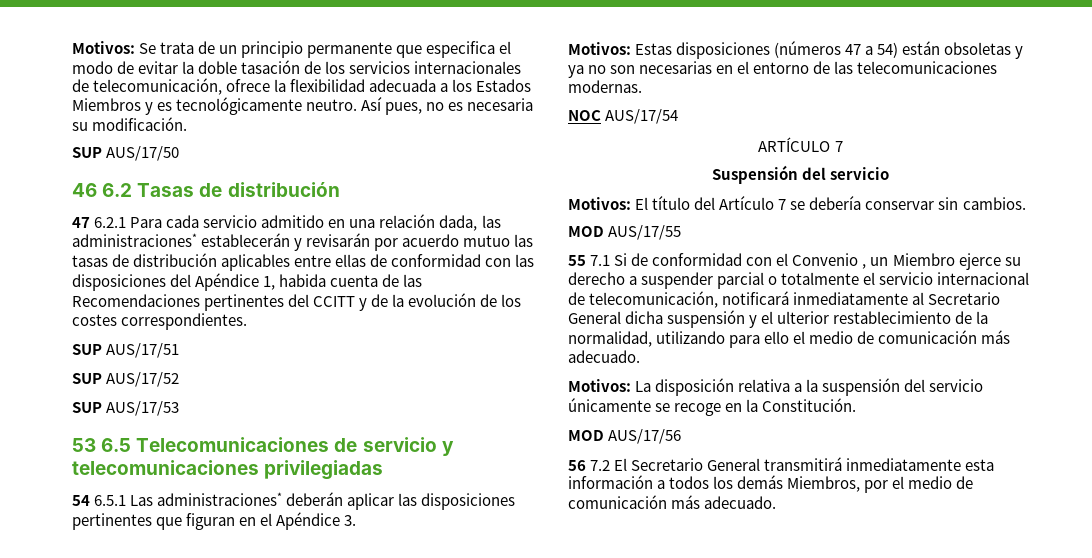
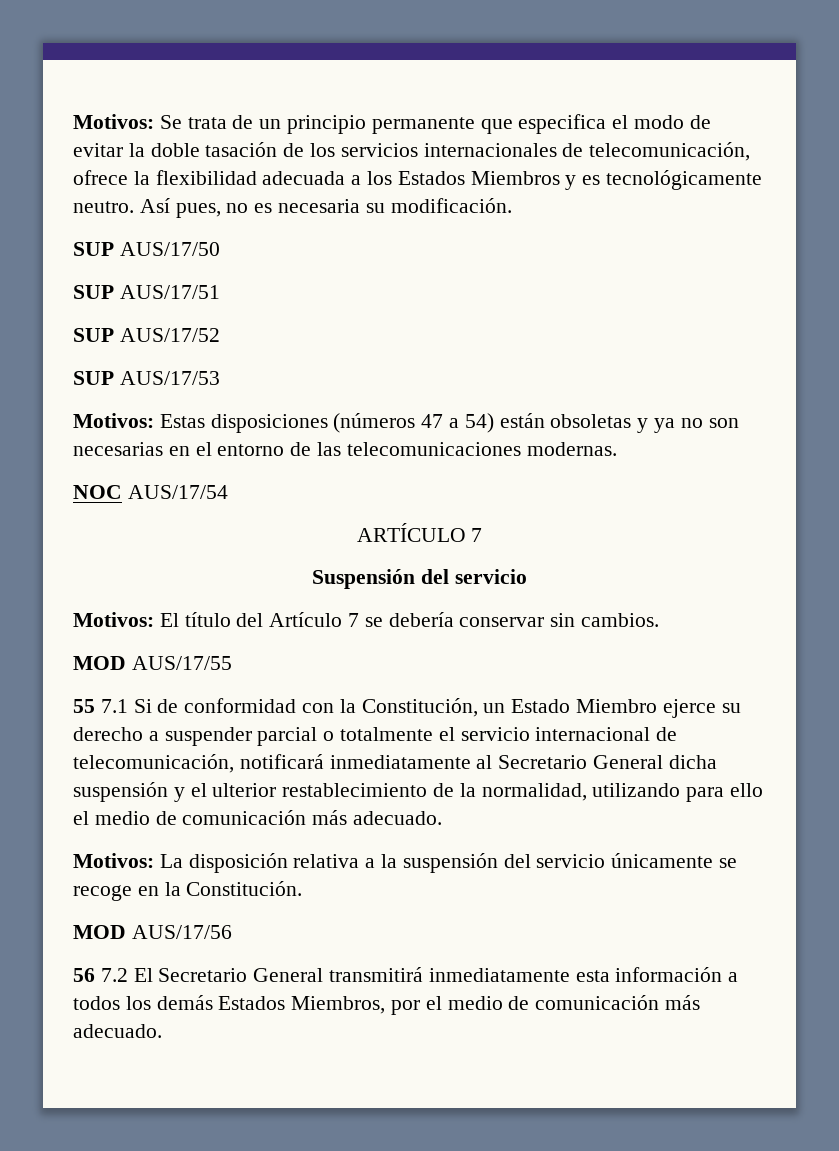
[72,182,340,197] [72,214,501,231] [72,233,534,251] [72,253,535,271] [72,273,423,291] [72,293,522,311] [72,313,248,330] // 46 6.2 Tasas de distribución // 47 6.2.1 Para cada servicio admitido en una relación dada, las administraciones* establecerán y revisarán por acuerdo mutuo las tasas de distribución aplicables entre ellas de conformidad con las disposiciones del Apéndice 1, habida cuenta de las Recomendaciones pertinentes del CCITT y de la evolución de los costes correspondientes. -> (220, 249) none
[72,437,454,456] [72,460,384,480] [72,492,516,510] [72,512,357,530] // 53 6.5 Telecomunicaciones de servicio y telecomunicaciones privilegiadas // 54 6.5.1 Las administraciones* deberán aplicar las disposiciones pertinentes que figuran en el Apéndice 3. -> (220, 378) none
[776,253,889,269] el Convenio , un -> [339,698,571,717] la Constitución, un Estado
(784, 482) none -> [218,996,286,1010] Estados

